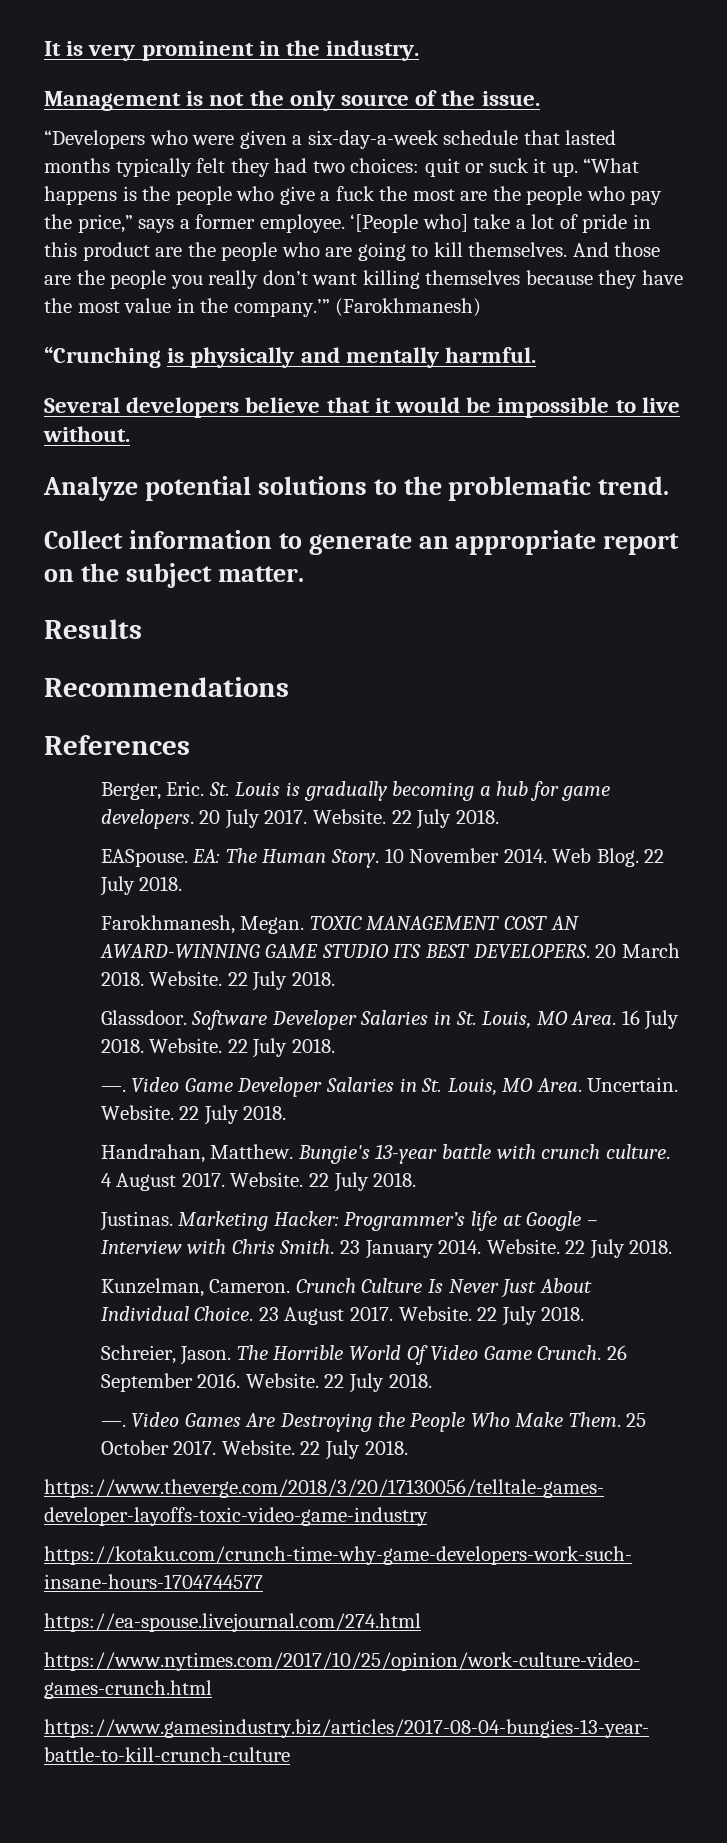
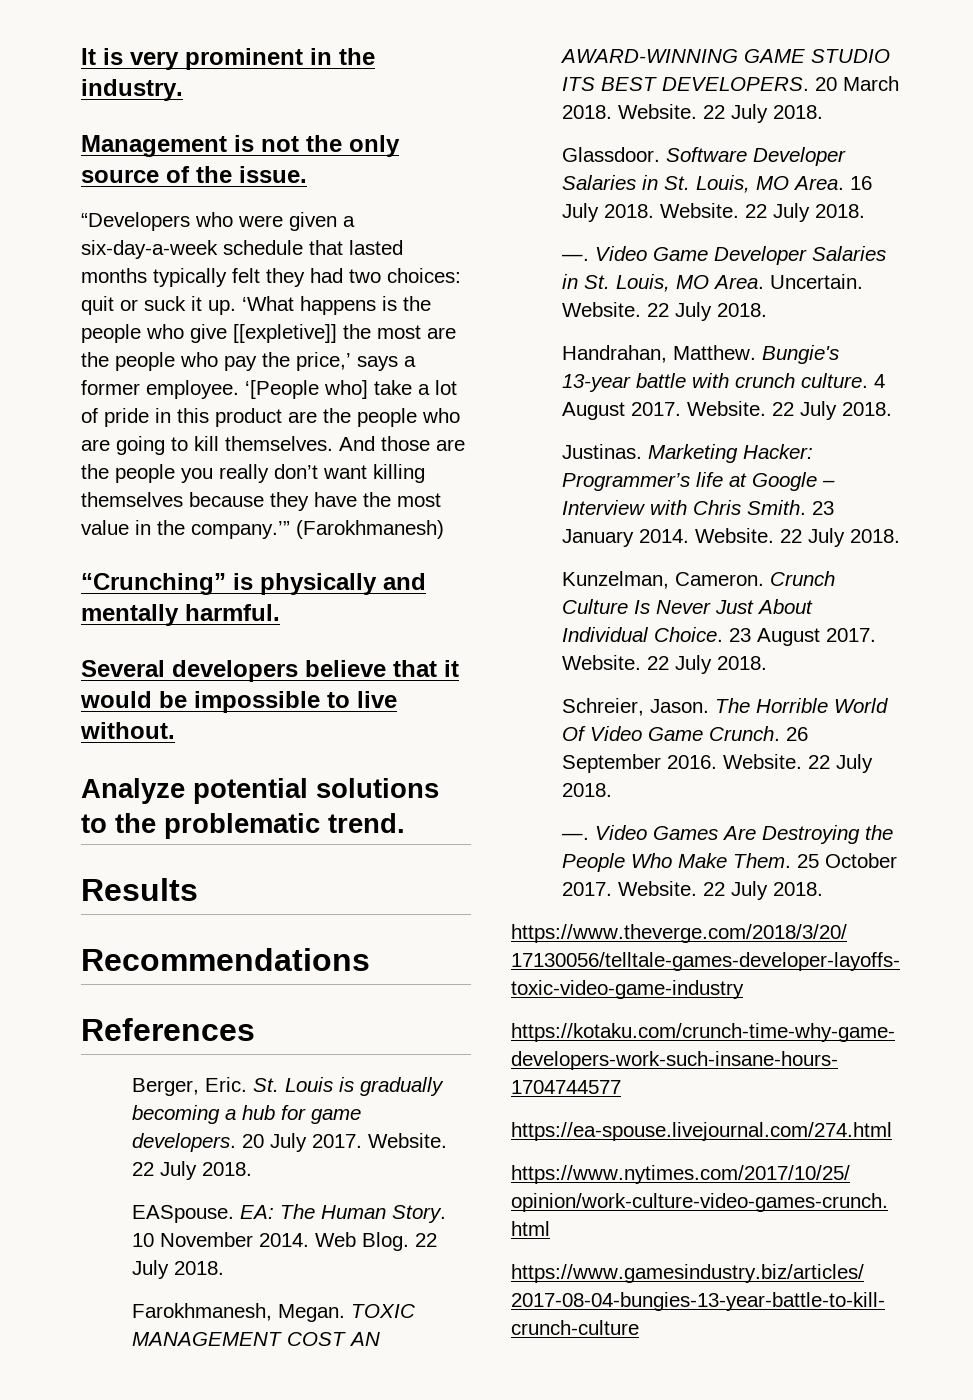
[583,158,640,173] “What -> [242,296,294,311] ‘What
[320,186,375,201] a fuck -> [233,324,337,343] [[expletive]]
[77,214,133,233] price,” -> [296,352,351,371] price,’
[44,346,161,368] “Crunching -> [81,573,226,595] “Crunching”
[44,530,680,555] [44,563,304,588] // Collect information to generate an appropriate report on the subject matter. -> (405, 823) none

